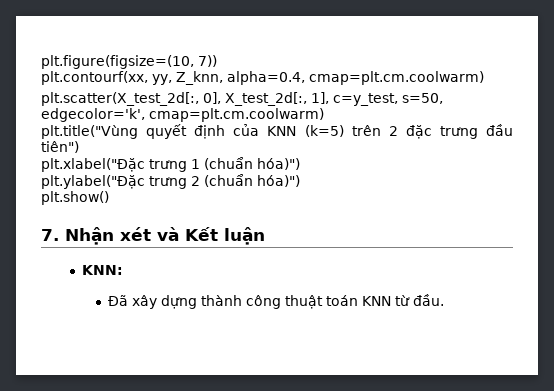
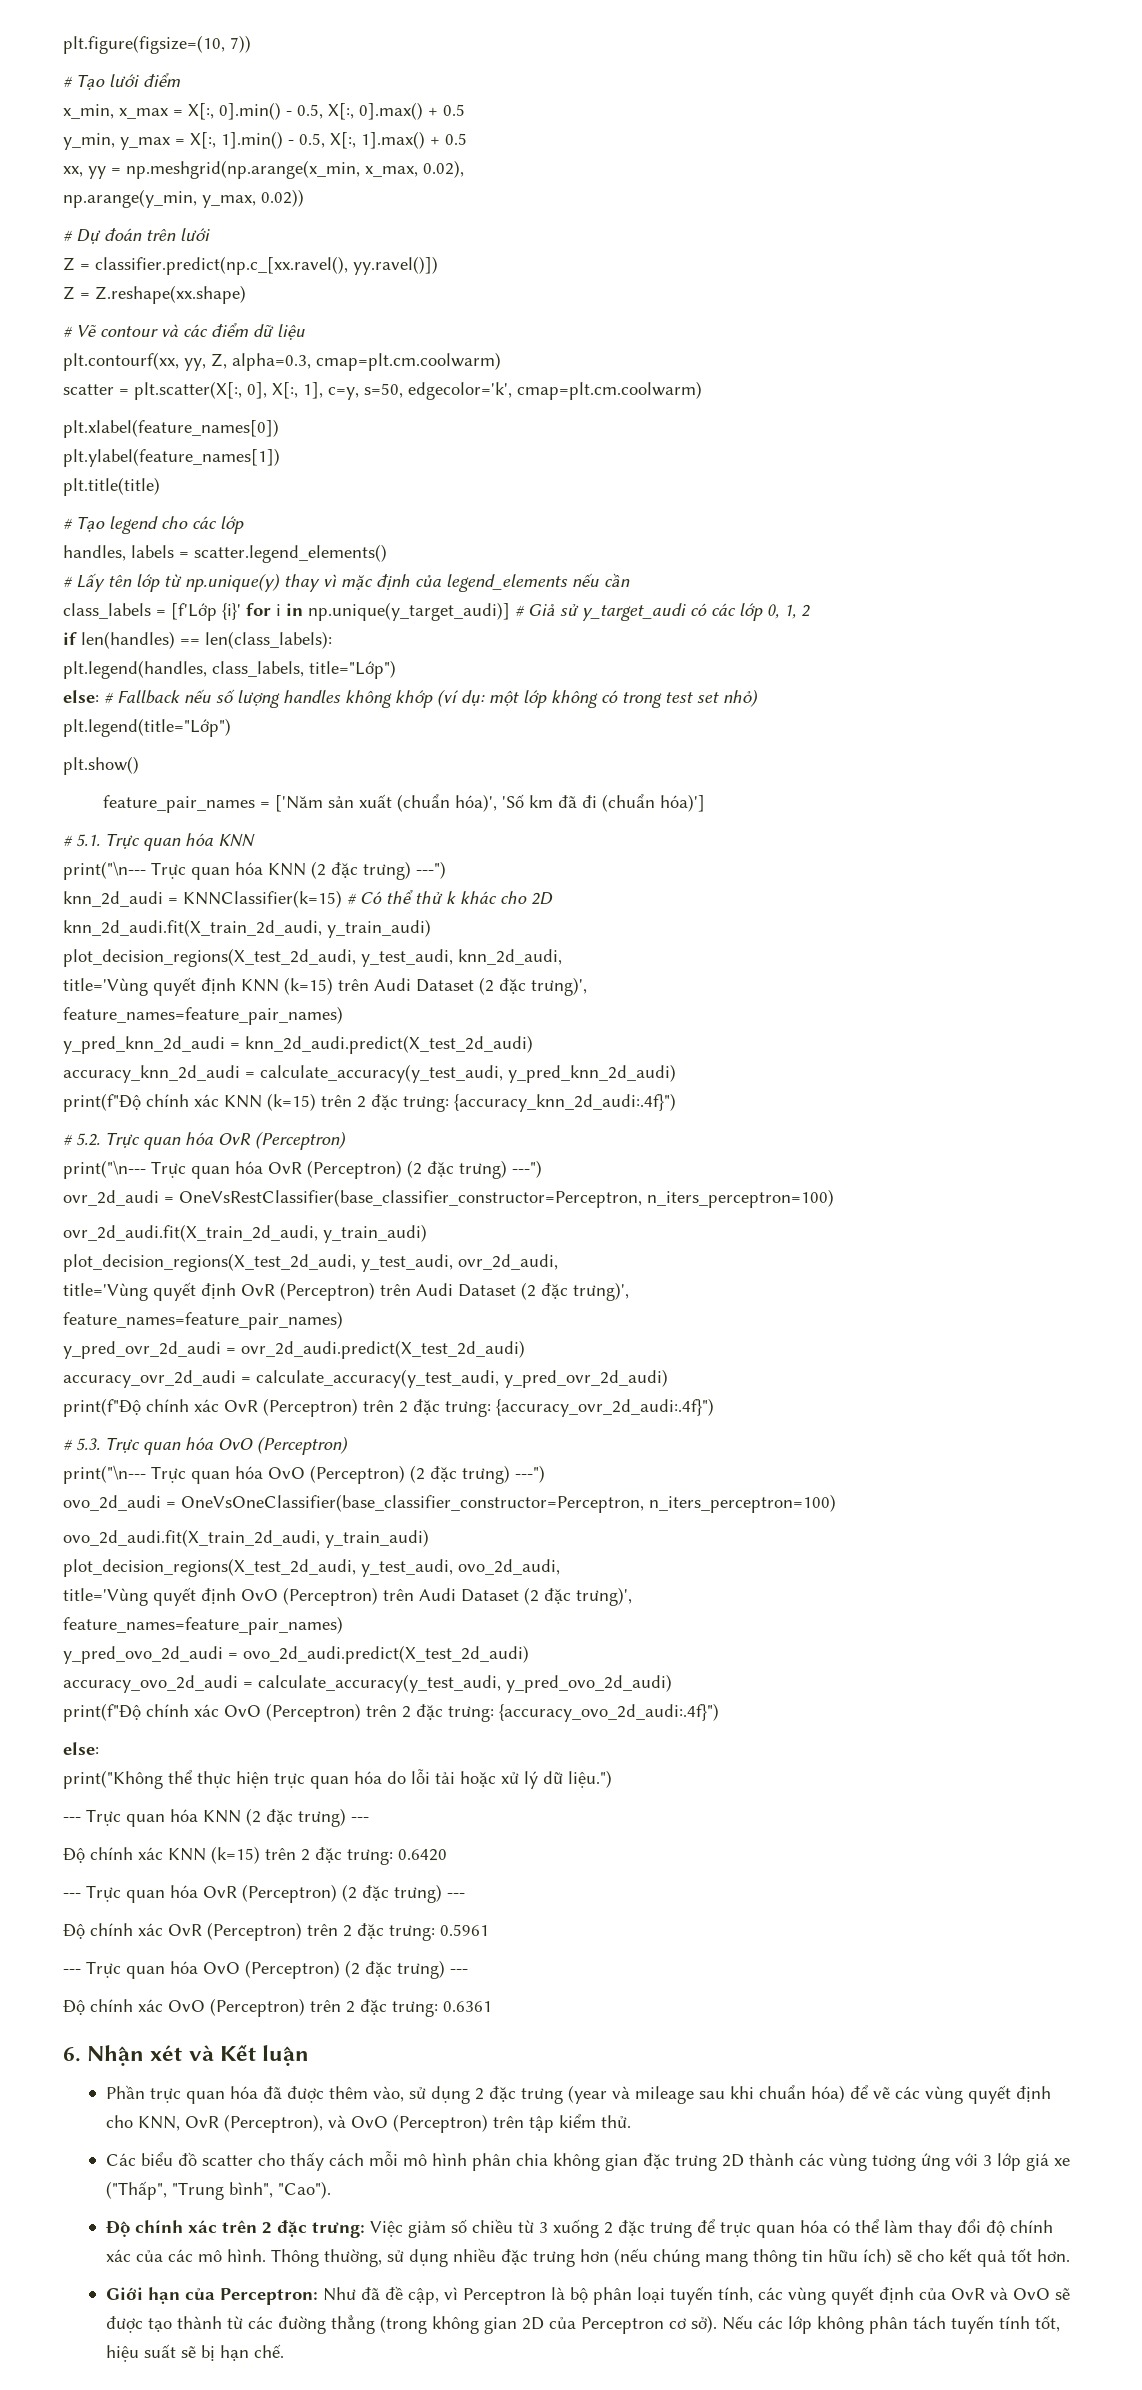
(217, 61) none -> [63,73,181,90] [63,102,465,120] [63,131,467,150] [63,160,464,179] [63,189,304,208] [63,228,210,244] [63,256,438,275] [63,285,246,304] [63,323,305,340] // # Tạo lưới điểm // x_min, x_max = X[:, 0].min() - 0.5, X[:, 0].max() + 0.5 // y_min, y_max = X[:, 1].min() - 0.5, X[:, 1].max() + 0.5 // xx, yy = np.meshgrid(np.arange(x_min, x_max, 0.02), // np.arange(y_min, y_max, 0.02)) // # Dự đoán trên lưới // Z = classifier.predict(np.c_[xx.ravel(), yy.ravel()]) // Z = Z.reshape(xx.shape) // # Vẽ contour và các điểm dữ liệu
[176,71,484,85] [41,92,443,106] [41,108,324,122] [41,124,513,139] [41,141,79,153] [41,157,300,172] [41,174,300,189] [41,191,109,205] [41,229,59,241] Z_knn, alpha=0.4, cmap=plt.cm.coolwarm) // plt.scatter(X_test_2d[:, 0], X_test_2d[:, 1], c=y_test, s=50, edgecolor='k', cmap=plt.cm.coolwarm) // plt.title("Vùng quyết định của KNN (k=5) trên 2 đặc trưng đầu tiên") // plt.xlabel("Đặc trưng 1 (chuẩn hóa)") // plt.ylabel("Đặc trưng 2 (chuẩn hóa)") // plt.show() // 7. -> [211,352,501,371] [63,381,702,400] [63,419,279,438] [63,448,280,467] [63,477,160,496] [63,516,244,534] [63,544,387,563] [63,573,630,592] [63,602,810,621] [63,631,332,649] [63,660,396,679] [63,689,758,708] [63,718,231,737] [63,756,139,775] [103,794,706,813] [63,833,255,851] [63,861,446,880] [63,890,553,908] [63,919,431,938] [63,948,562,967] [63,977,587,996] [63,1006,343,1025] [63,1035,533,1054] [63,1064,676,1083] [63,1093,676,1112] [63,1131,346,1150] [63,1160,542,1179] [63,1189,834,1208] [63,1224,427,1243] [63,1253,558,1272] [63,1282,629,1301] [63,1311,343,1330] [63,1340,525,1359] [63,1369,668,1388] [63,1398,714,1417] [63,1436,348,1455] [63,1465,545,1484] [63,1494,836,1513] [63,1529,429,1548] [63,1558,560,1577] [63,1587,632,1606] [63,1616,343,1635] [63,1645,529,1664] [63,1674,672,1693] [63,1703,719,1722] [63,1742,99,1755] [63,1769,612,1789] [63,1808,369,1827] [63,1846,447,1865] [63,1884,465,1903] [63,1922,489,1941] [63,1960,468,1979] [63,1998,492,2017] [63,2047,81,2062] Z, alpha=0.3, cmap=plt.cm.coolwarm) // scatter = plt.scatter(X[:, 0], X[:, 1], c=y, s=50, edgecolor='k', cmap=plt.cm.coolwarm) // plt.xlabel(feature_names[0]) // plt.ylabel(feature_names[1]) // plt.title(title) // # Tạo legend cho các lớp // handles, labels = scatter.legend_elements() // # Lấy tên lớp từ np.unique(y) thay vì mặc định của legend_elements nếu cần // class_labels = [f'Lớp {i}' for i in np.unique(y_target_audi)] # Giả sử y_target_audi có các lớp 0, 1, 2 // if len(handles) == len(class_labels): // plt.legend(handles, class_labels, title="Lớp") // else: # Fallback nếu số lượng handles không khớp (ví dụ: một lớp không có trong test set nhỏ) // plt.legend(title="Lớp") // plt.show() // feature_pair_names = ['Năm sản xuất (chuẩn hóa)', 'Số km đã đi (chuẩn hóa)'] // # 5.1. Trực quan hóa KNN // print("\n--- Trực quan hóa KNN (2 đặc trưng) ---") // knn_2d_audi = KNNClassifier(k=15) # Có thể thử k khác cho 2D // knn_2d_audi.fit(X_train_2d_audi, y_train_audi) // plot_decision_regions(X_test_2d_audi, y_test_audi, knn_2d_audi, // title='Vùng quyết định KNN (k=15) trên Audi Dataset (2 đặc trưng)', // feature_names=feature_pair_names) // y_pred_knn_2d_audi = knn_2d_audi.predict(X_test_2d_audi) // accuracy_knn_2d_audi = calculate_accuracy(y_test_audi, y_pred_knn_2d_audi) // print(f"Độ chính xác KNN (k=15) trên 2 đặc trưng: {accuracy_knn_2d_audi:.4f}") // # 5.2. Trực quan hóa OvR (Perceptron) // print("\n--- Trực quan hóa OvR (Perceptron) (2 đặc trưng) ---") // ovr_2d_audi = OneVsRestClassifier(base_classifier_constructor=Perceptron, n_iters_perceptron=100) // ovr_2d_audi.fit(X_train_2d_audi, y_train_audi) // plot_decision_regions(X_test_2d_audi, y_test_audi, ovr_2d_audi, // title='Vùng quyết định OvR (Perceptron) trên Audi Dataset (2 đặc trưng)', // feature_names=feature_pair_names) // y_pred_ovr_2d_audi = ovr_2d_audi.predict(X_test_2d_audi) // accuracy_ovr_2d_audi = calculate_accuracy(y_test_audi, y_pred_ovr_2d_audi) // print(f"Độ chính xác OvR (Perceptron) trên 2 đặc trưng: {accuracy_ovr_2d_audi:.4f}") // # 5.3. Trực quan hóa OvO (Perceptron) // print("\n--- Trực quan hóa OvO (Perceptron) (2 đặc trưng) ---") // ovo_2d_audi = OneVsOneClassifier(base_classifier_constructor=Perceptron, n_iters_perceptron=100) // ovo_2d_audi.fit(X_train_2d_audi, y_train_audi) // plot_decision_regions(X_test_2d_audi, y_test_audi, ovo_2d_audi, // title='Vùng quyết định OvO (Perceptron) trên Audi Dataset (2 đặc trưng)', // feature_names=feature_pair_names) // y_pred_ovo_2d_audi = ovo_2d_audi.predict(X_test_2d_audi) // accuracy_ovo_2d_audi = calculate_accuracy(y_test_audi, y_pred_ovo_2d_audi) // print(f"Độ chính xác OvO (Perceptron) trên 2 đặc trưng: {accuracy_ovo_2d_audi:.4f}") // else: // print("Không thể thực hiện trực quan hóa do lỗi tải hoặc xử lý dữ liệu.") // --- Trực quan hóa KNN (2 đặc trưng) --- // Độ chính xác KNN (k=15) trên 2 đặc trưng: 0.6420 // --- Trực quan hóa OvR (Perceptron) (2 đặc trưng) --- // Độ chính xác OvR (Perceptron) trên 2 đặc trưng: 0.5961 // --- Trực quan hóa OvO (Perceptron) (2 đặc trưng) --- // Độ chính xác OvO (Perceptron) trên 2 đặc trưng: 0.6361 // 6.
[82,265,124,275] [108,294,445,309] KNN: // Đã xây dựng thành công thuật toán KNN từ đầu. -> [106,2085,1052,2104] [106,2114,632,2133] [106,2151,1071,2171] [106,2181,332,2200] [106,2219,1054,2238] [106,2248,1071,2267] [106,2286,1071,2305] [106,2315,1061,2334] [106,2344,285,2362] Phần trực quan hóa đã được thêm vào, sử dụng 2 đặc trưng (year và mileage sau khi chuẩn hóa) để vẽ các vùng quyết định cho KNN, OvR (Perceptron), và OvO (Perceptron) trên tập kiểm thử. // Các biểu đồ scatter cho thấy cách mỗi mô hình phân chia không gian đặc trưng 2D thành các vùng tương ứng với 3 lớp giá xe ("Thấp", "Trung bình", "Cao"). // Độ chính xác trên 2 đặc trưng: Việc giảm số chiều từ 3 xuống 2 đặc trưng để trực quan hóa có thể làm thay đổi độ chính xác của các mô hình. Thông thường, sử dụng nhiều đặc trưng hơn (nếu chúng mang thông tin hữu ích) sẽ cho kết quả tốt hơn. // Giới hạn của Perceptron: Như đã đề cập, vì Perceptron là bộ phân loại tuyến tính, các vùng quyết định của OvR và OvO sẽ được tạo thành từ các đường thẳng (trong không gian 2D của Perceptron cơ sở). Nếu các lớp không phân tách tuyến tính tốt, hiệu suất sẽ bị hạn chế.

